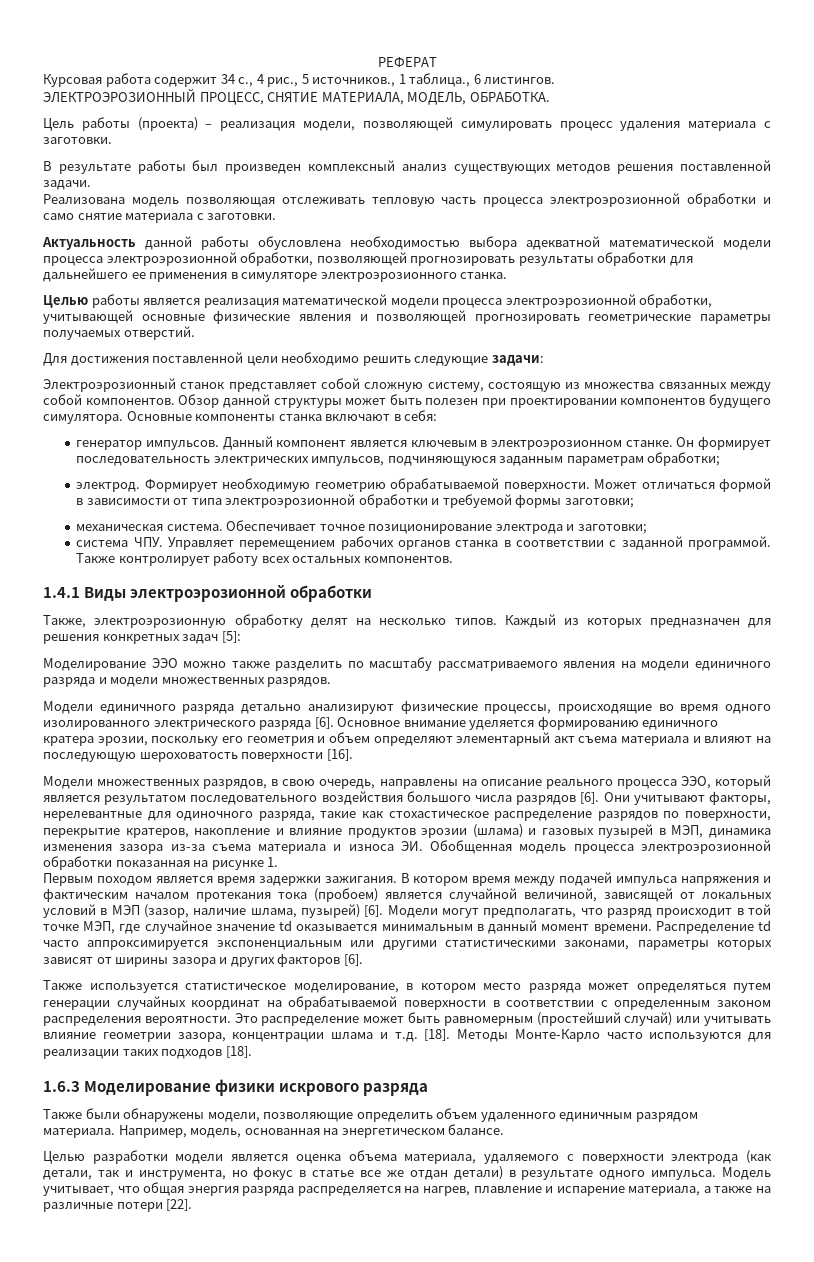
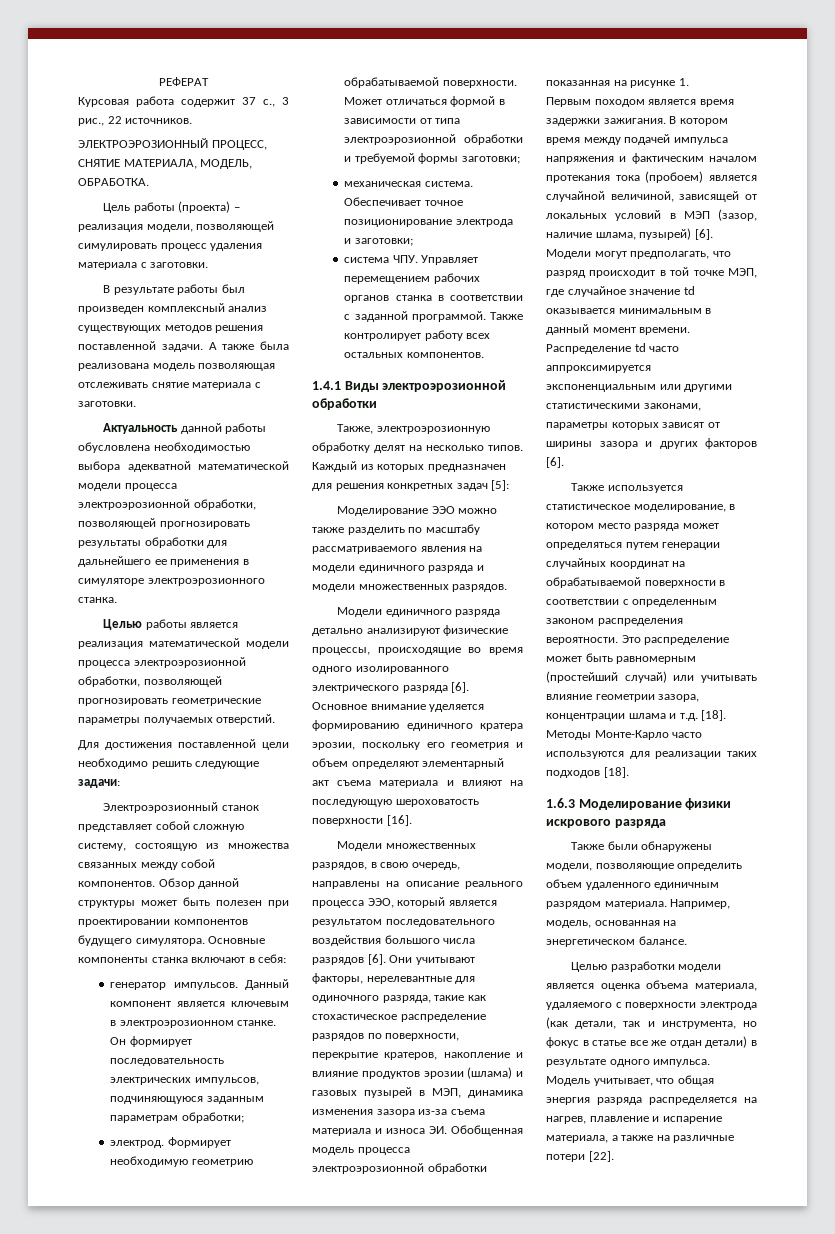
[220,73,556,87] 34 c., 4 рис., 5 источников., 1 таблица., 6 листингов. -> [242,97,289,107] [78,116,193,126] 37 c., 3 рис., 22 источников.
[43,193,772,207] [43,213,74,220] // Реализована модель позволяющая отслеживать тепловую часть процесса электроэрозионной обработки и само -> [208,341,289,350] [78,363,276,371] [78,382,148,388] А также была реализована модель позволяющая отслеживать
[43,310,368,324] учитывающей основные физические явления и -> (140, 681) none

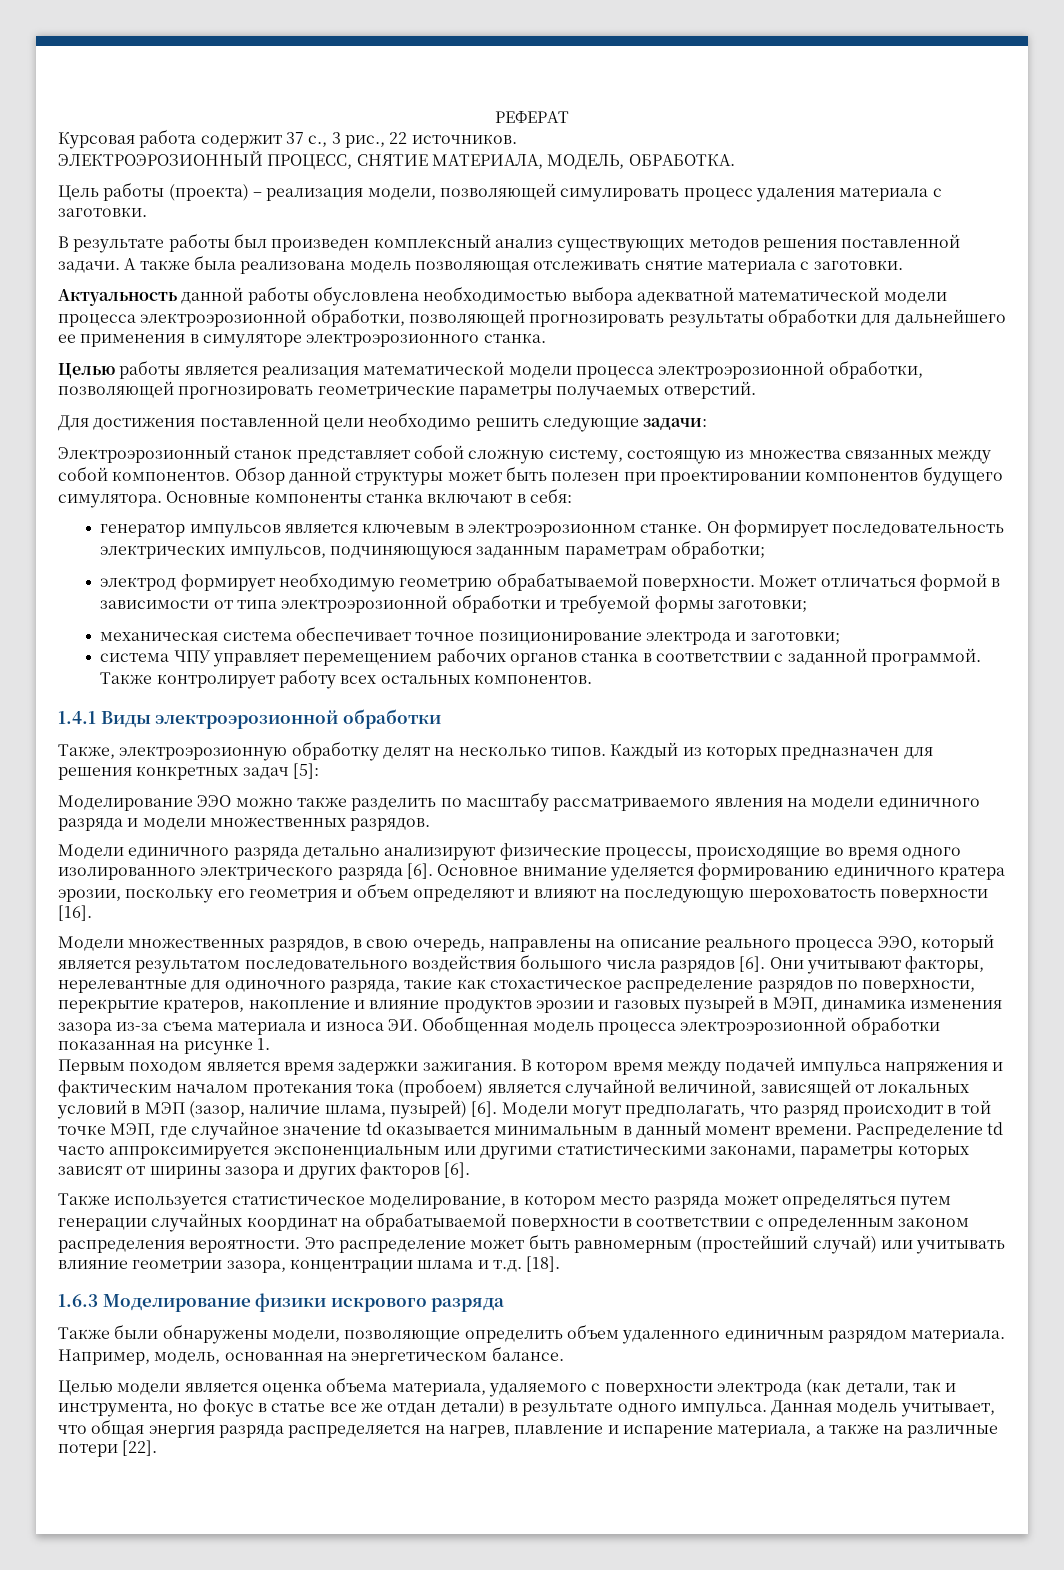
[173,979,289,990] [110,1001,172,1007] импульсов. Данный компонент -> [189,524,281,538] импульсов
[110,1137,231,1148] электрод. Формирует -> [100,574,275,592] электрод формирует
[424,181,473,187] [344,197,422,206] система. Обеспечивает -> [222,626,412,641] система обеспечивает
[392,255,479,265] ЧПУ. Управляет -> [173,650,300,667] ЧПУ управляет
[422,758,505,769] [312,780,439,788] элементарный акт съема материала -> (514, 895) none
[467,1067,513,1079] (шлама) -> (594, 1006) none
[546,730,703,740] [546,751,757,759] [546,767,629,778] Методы Монте-Карло часто используются для реализации таких подходов [18]. -> (561, 1264) none
[610,961,675,972] разработки -> (113, 1388) none
[546,1076,590,1086] Модель -> [771,1400,898,1416] Данная модель

